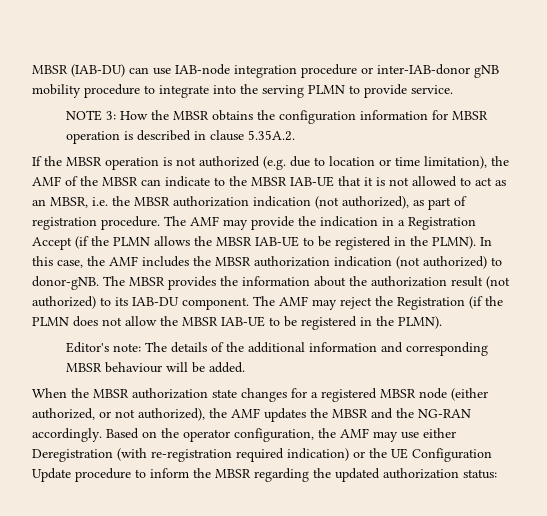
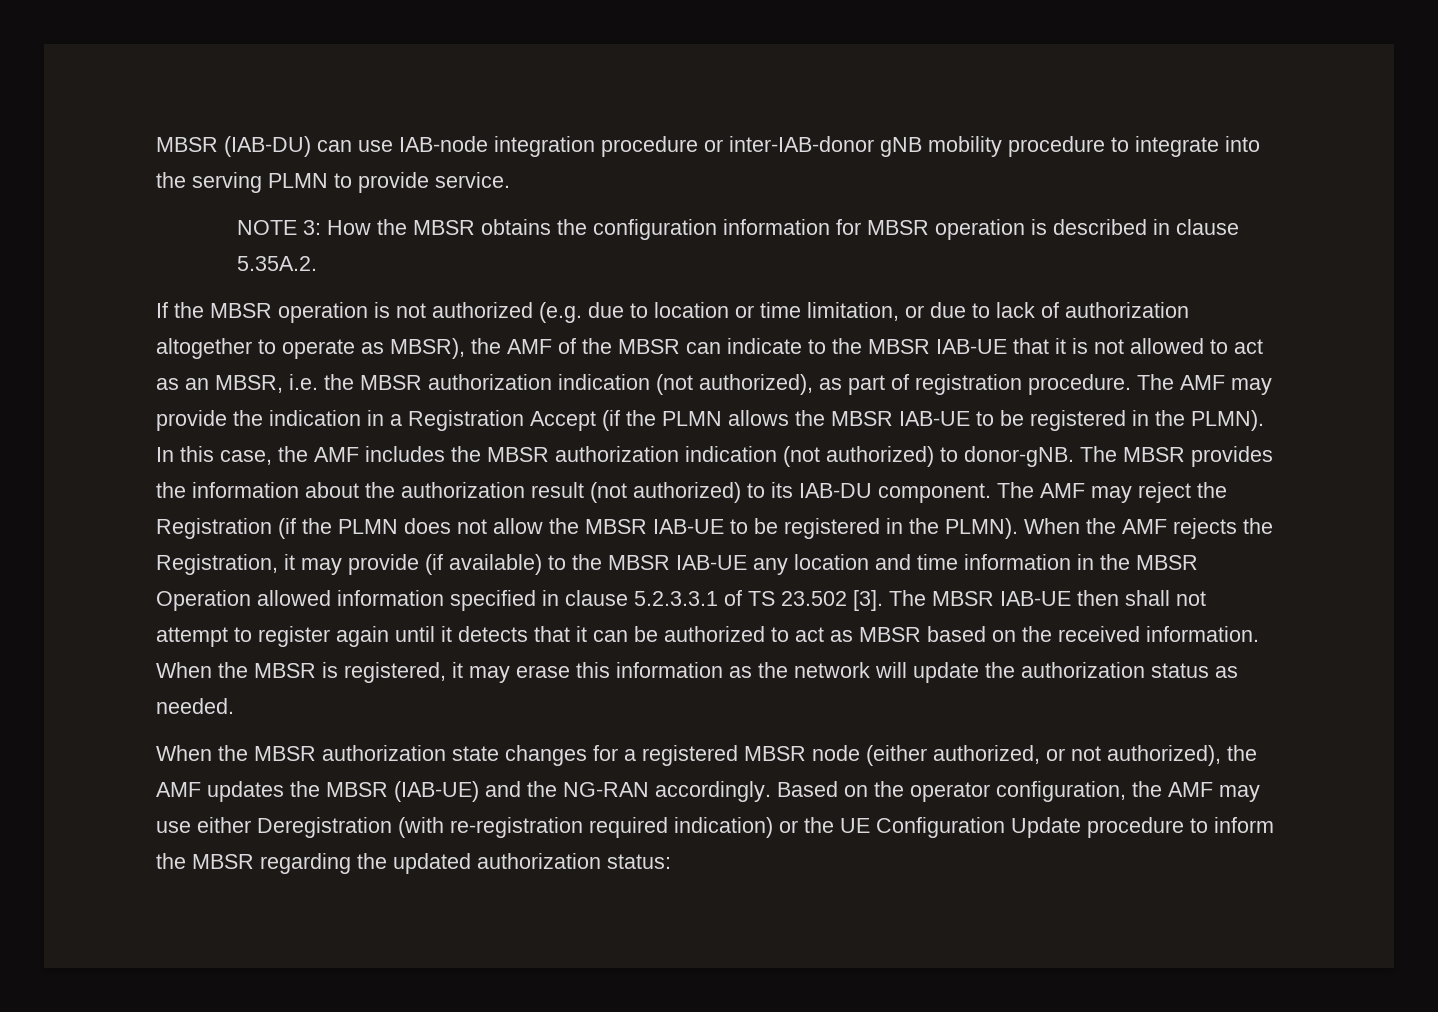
[424,156,487,169] limitation), -> [807,302,1189,321] [156,338,465,359] limitation, or due to lack of authorization altogether to operate as MBSR),
[66,342,489,356] [66,362,246,373] // Editor's note: The details of the additional information and corresponding MBSR behaviour will be added. -> [1024,518,1273,539] [156,554,1198,575] [156,590,1206,611] [156,626,1259,647] [156,662,1238,683] [156,698,234,714] When the AMF rejects the Registration, it may provide (if available) to the MBSR IAB-UE any location and time information in the MBSR Operation allowed information specified in clause 5.2.3.3.1 of TS 23.502 [3]. The MBSR IAB-UE then shall not attempt to register again until it detects that it can be authorized to act as MBSR based on the received information. When the MBSR is registered, it may erase this information as the network will update the authorization status as needed.
(368, 413) none -> [394,781,479,802] (IAB-UE)

